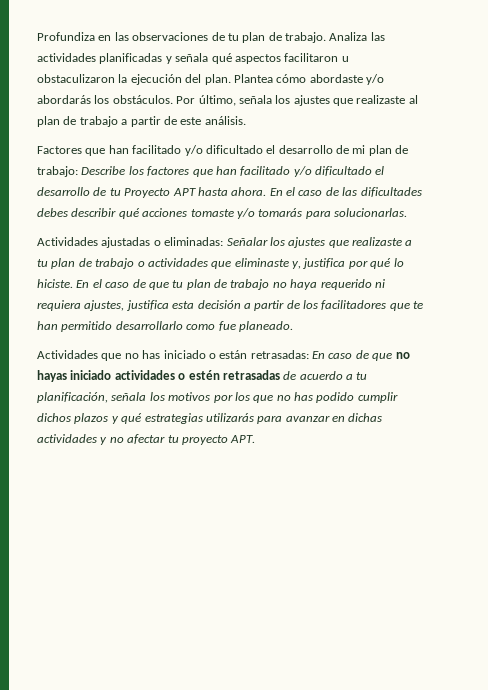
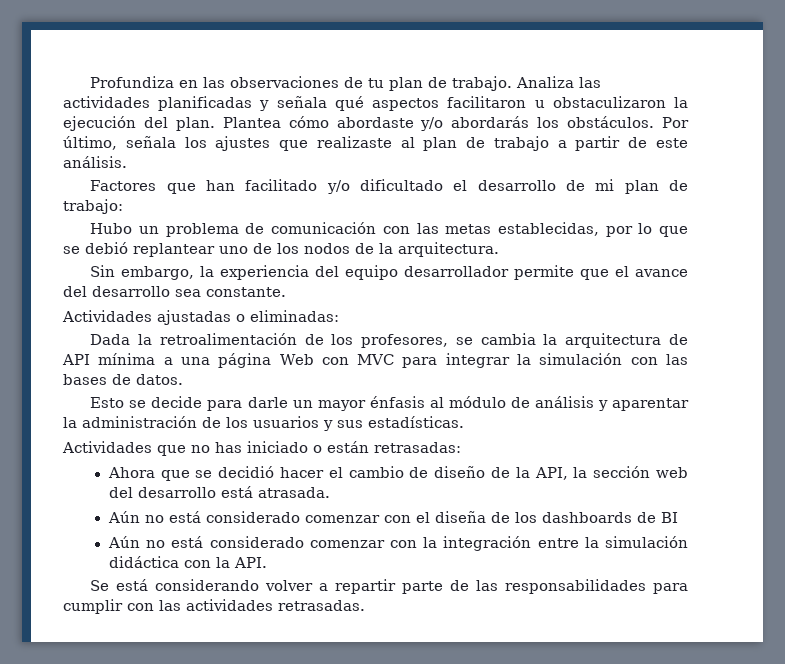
[81,166,385,177] [37,187,422,198] [37,208,407,219] [37,237,413,248] [37,258,404,269] [37,279,385,290] [37,300,424,311] [37,321,293,332] Describe los factores que han facilitado y/o dificultado el desarrollo de tu Proyecto APT hasta ahora. En el caso de las dificultades debes describir qué acciones tomaste y/o tomarás para solucionarlas. // Actividades ajustadas o eliminadas: Señalar los ajustes que realizaste a tu plan de trabajo o actividades que eliminaste y, justifica por qué lo hiciste. En el caso de que tu plan de trabajo no haya requerido ni requiera ajustes, justifica esta decisión a partir de los facilitadores que te han permitido desarrollarlo como fue planeado. -> [90,222,688,237] [63,242,499,257] [90,265,688,280] [63,286,286,297] [62,310,339,325] [90,333,688,348] [62,353,688,368] [63,374,183,385] [90,396,690,411] [63,416,464,431] // Hubo un problema de comunicación con las metas establecidas, por lo que se debió replantear uno de los nodos de la arquitectura. // Sin embargo, la experiencia del equipo desarrollador permite que el avance del desarrollo sea constante. // Actividades ajustadas o eliminadas: // Dada la retroalimentación de los profesores, se cambia la arquitectura de API mínima a una página Web con MVC para integrar la simulación con las bases de datos. // Esto se decide para darle un mayor énfasis al módulo de análisis y aparentar la administración de los usuarios y sus estadísticas.
[312,350,410,361] [37,370,368,382] [37,392,398,403] [37,413,383,424] [37,434,256,445] En caso de que no hayas iniciado actividades o estén retrasadas de acuerdo a tu planificación, señala los motivos por los que no has podido cumplir dichos plazos y qué estrategias utilizarás para avanzar en dichas actividades y no afectar tu proyecto APT. -> [107,466,689,481] [108,486,330,498] [107,511,678,523] [107,536,688,551] [108,556,267,568] [90,579,688,594] [63,599,365,614] // Ahora que se decidió hacer el cambio de diseño de la API, la sección web del desarrollo está atrasada. // Aún no está considerado comenzar con el diseña de los dashboards de BI // Aún no está considerado comenzar con la integración entre la simulación didáctica con la API. // Se está considerando volver a repartir parte de las responsabilidades para cumplir con las actividades retrasadas.

